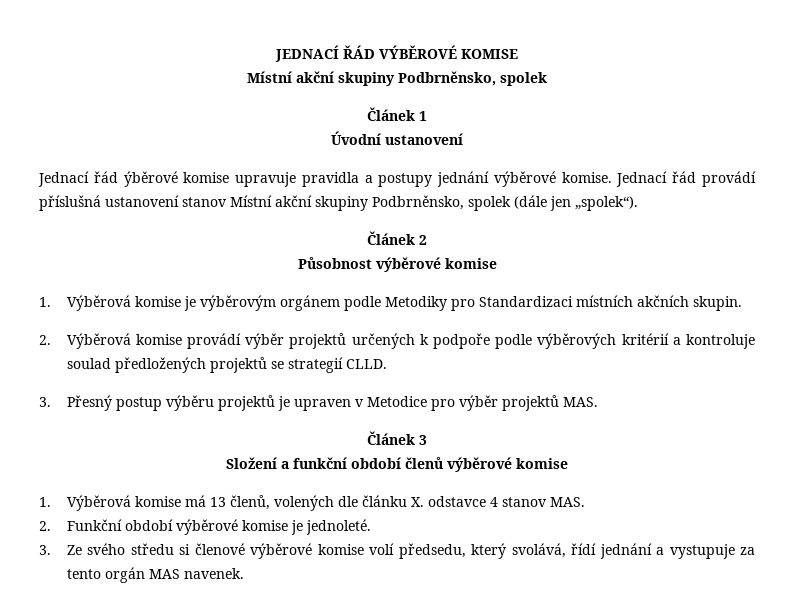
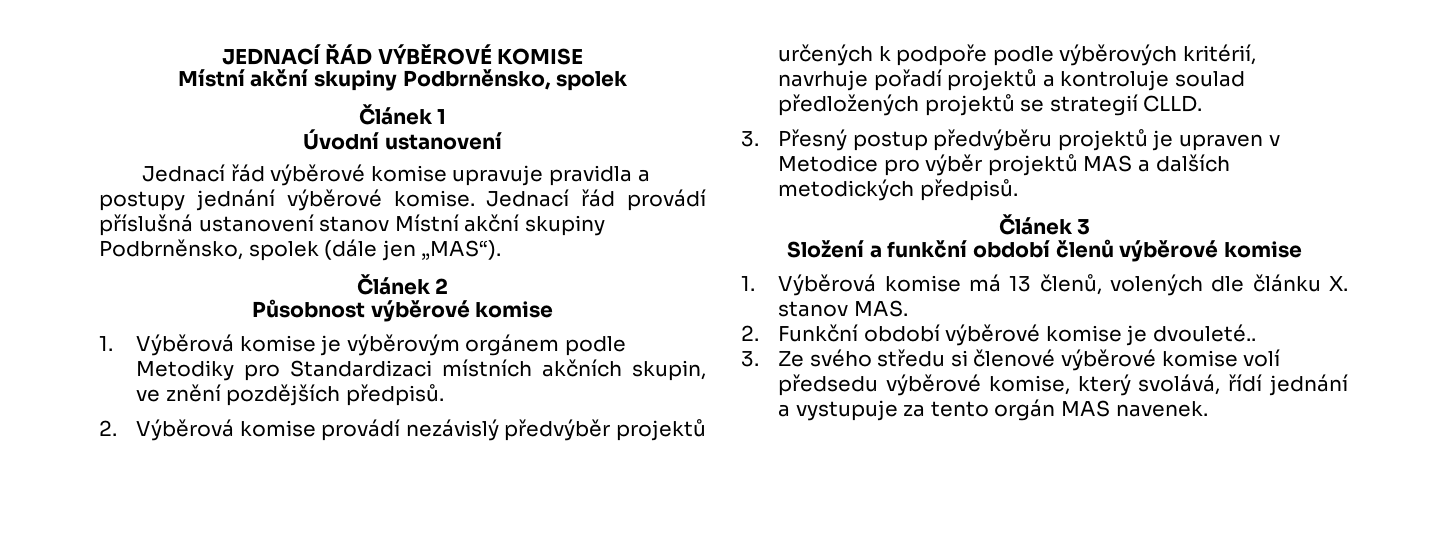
[123,171,178,187] ýběrové -> [270,164,366,186] výběrové
[575,196,638,211] „spolek“). -> [421,240,502,260] „MAS“).
[692,296,742,311] skupin. -> [632,360,706,381] [136,384,444,406] skupin, ve znění pozdějších předpisů.
[245,333,285,349] výběr -> [405,419,611,441] nezávislý předvýběr
[621,333,669,345] kritérií -> [1182,44,1256,65] [778,69,1038,91] kritérií, navrhuje pořadí projektů
[165,395,214,411] výběru -> [933,129,1053,151] předvýběru
[562,397,598,407] MAS. -> [1083,154,1230,172] [778,179,1018,201] MAS a dalších metodických předpisů.
[427,496,498,507] odstavce 4 -> (1348, 283) none
[305,519,371,535] jednoleté. -> [1152,324,1256,342] dvouleté..
[398,543,466,559] předsedu, -> [778,374,1070,396] předsedu výběrové komise,

